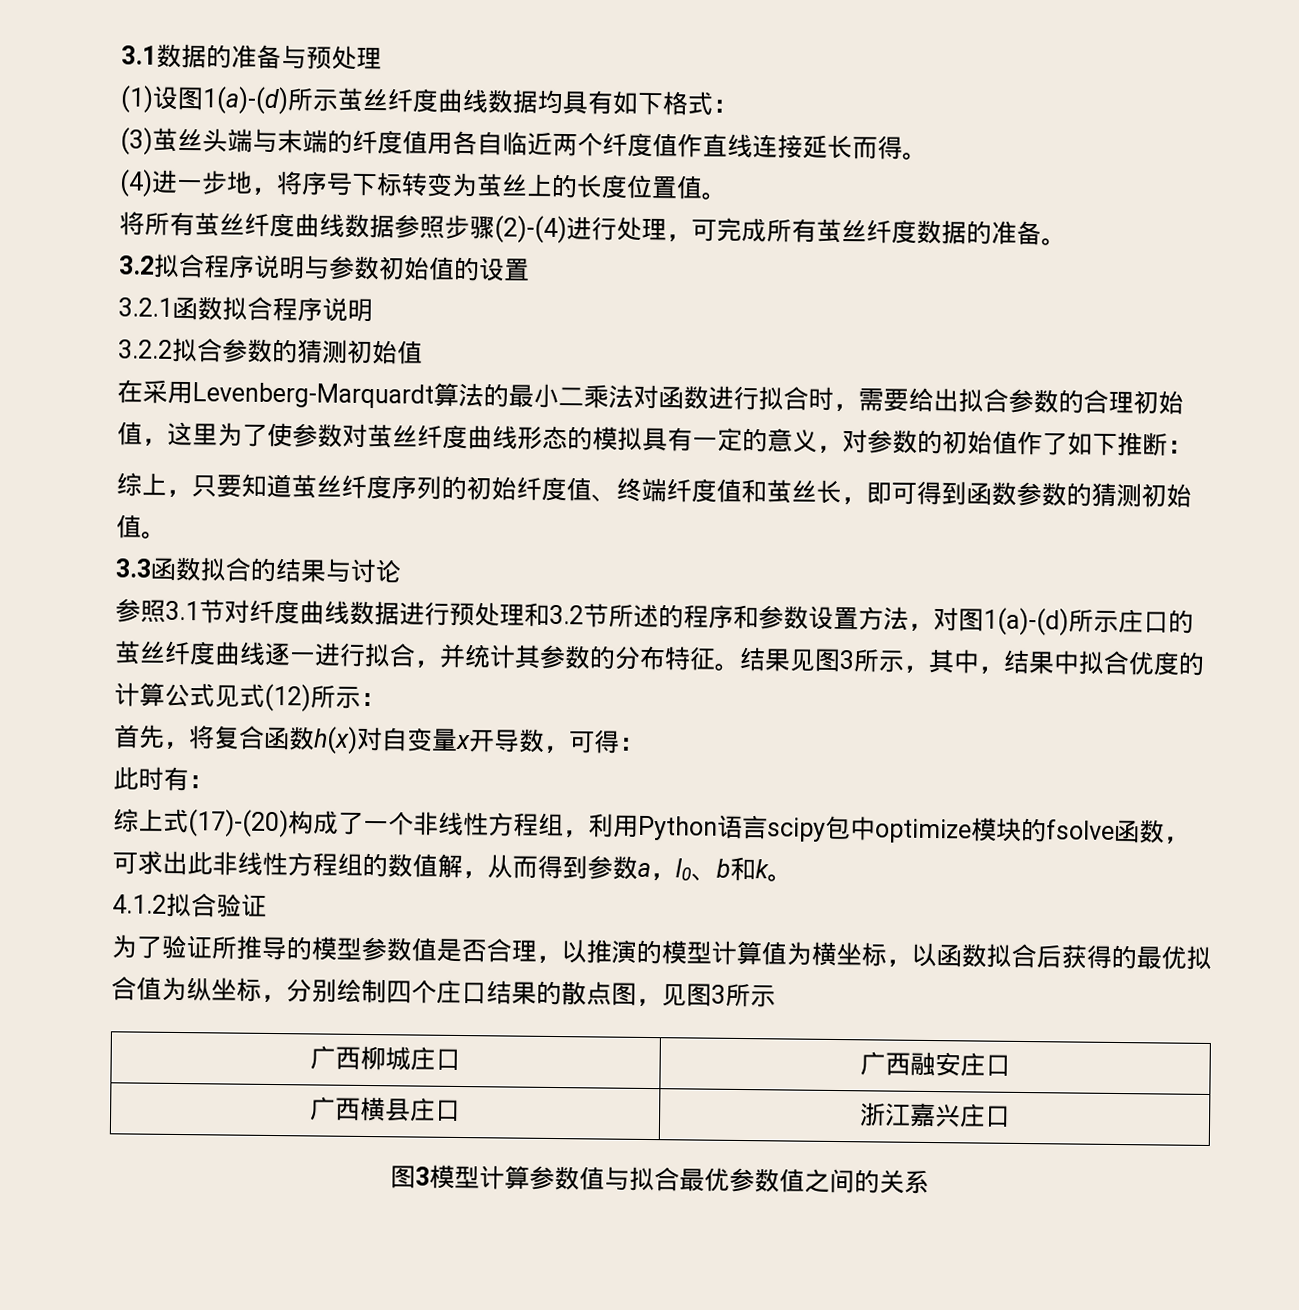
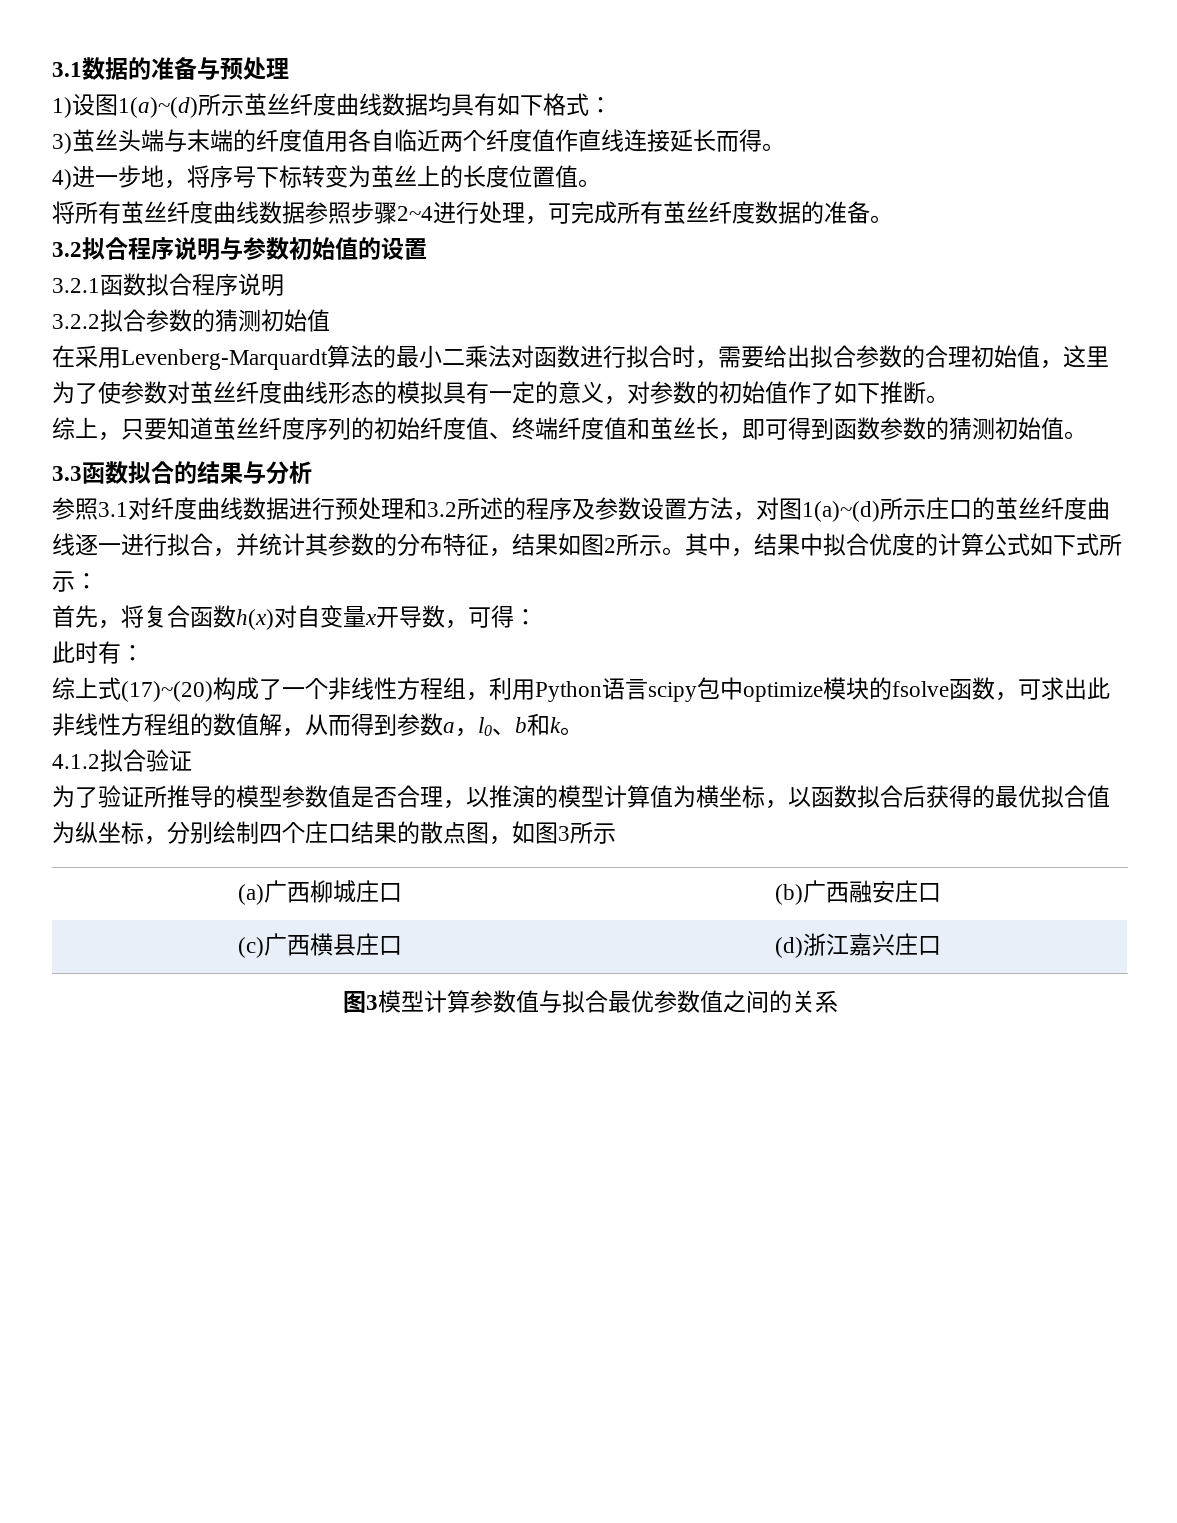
[120,85,289,115] (1)设图1(a)-(d) -> [52,93,198,118] 1)设图1(a)~(d)
[120,127,153,155] (3) -> [52,133,72,154] 3)
[119,169,153,197] (4) -> [52,169,72,190] 4)
[494,215,567,244] (2)-(4) -> [397,206,433,221] 2~4
[1167,440,1193,454] ： -> [926,395,949,403] 。
[350,558,402,584] 讨论 -> [266,461,312,484] 分析
[199,599,225,624] 节 -> (128, 509) none
[583,603,609,628] 节 -> (457, 509) none
[733,604,759,630] 和 -> [572,498,595,520] 及
[983,607,1069,636] 1(a)-(d) -> [802,501,880,522] 1(a)~(d)
[714,646,929,674] 。结果见图3所示， -> [489,533,685,557] ，结果如图2所示。
[214,683,311,712] 见式(12) -> [1030,533,1099,556] 如下式
[188,809,289,838] (17)-(20) -> [121,681,213,702] (17)~(20)
[661,983,687,1007] 见 -> [512,821,535,844] 如
(776, 996) none -> [238,884,264,905] (a)
(461, 1059) none -> [774,884,803,905] (b)
(1011, 1065) none -> [238,937,264,958] (c)
(461, 1110) none -> [774,937,803,958] (d)

